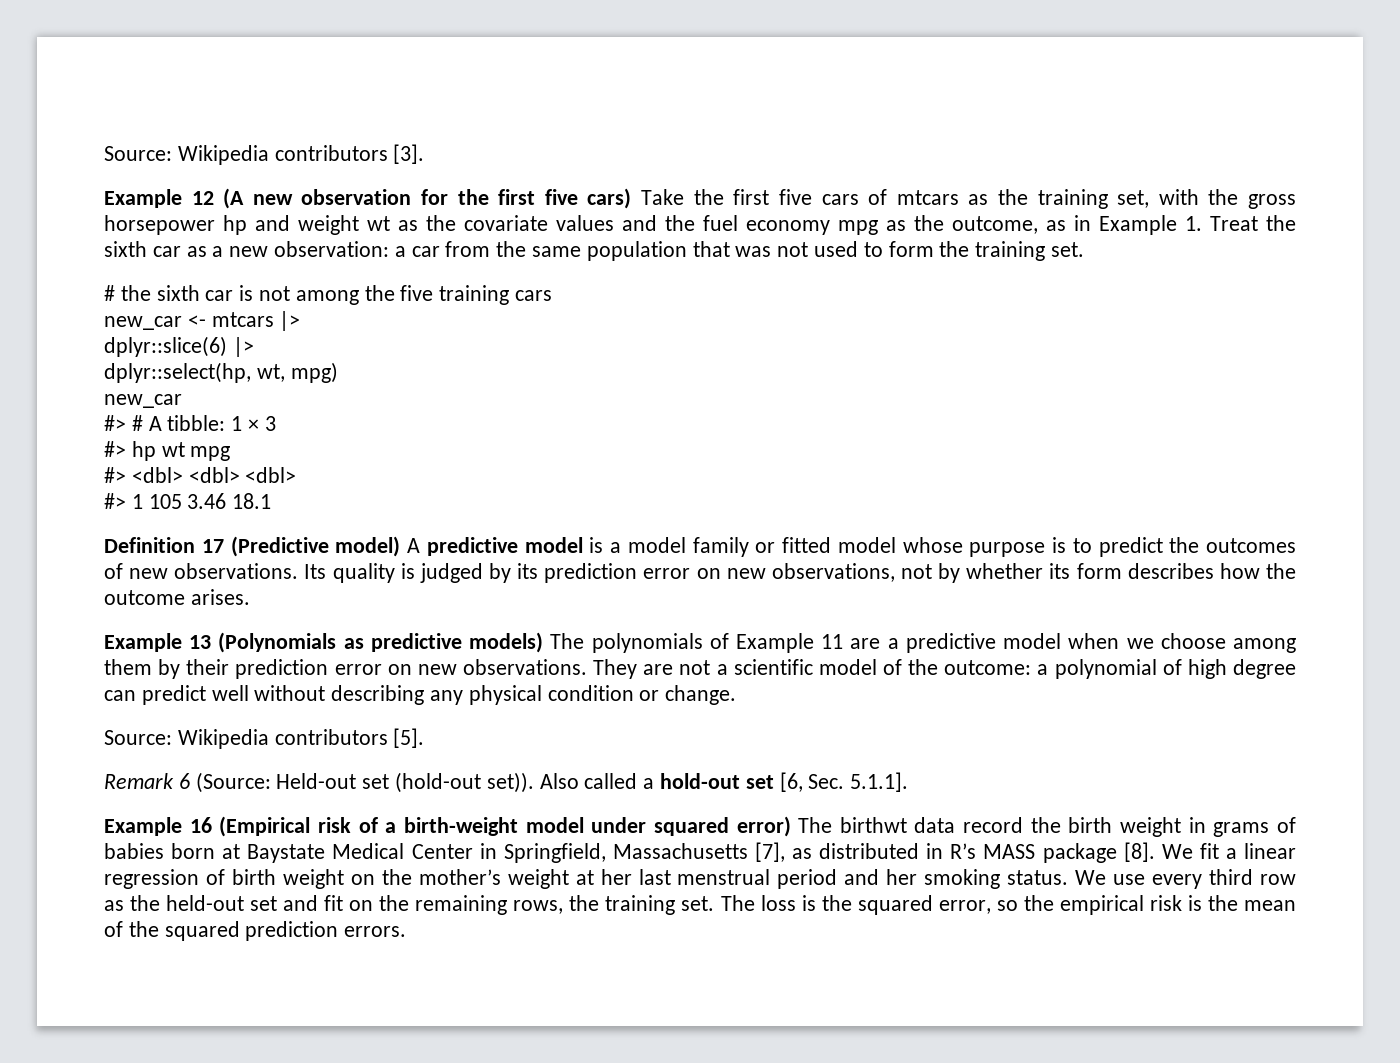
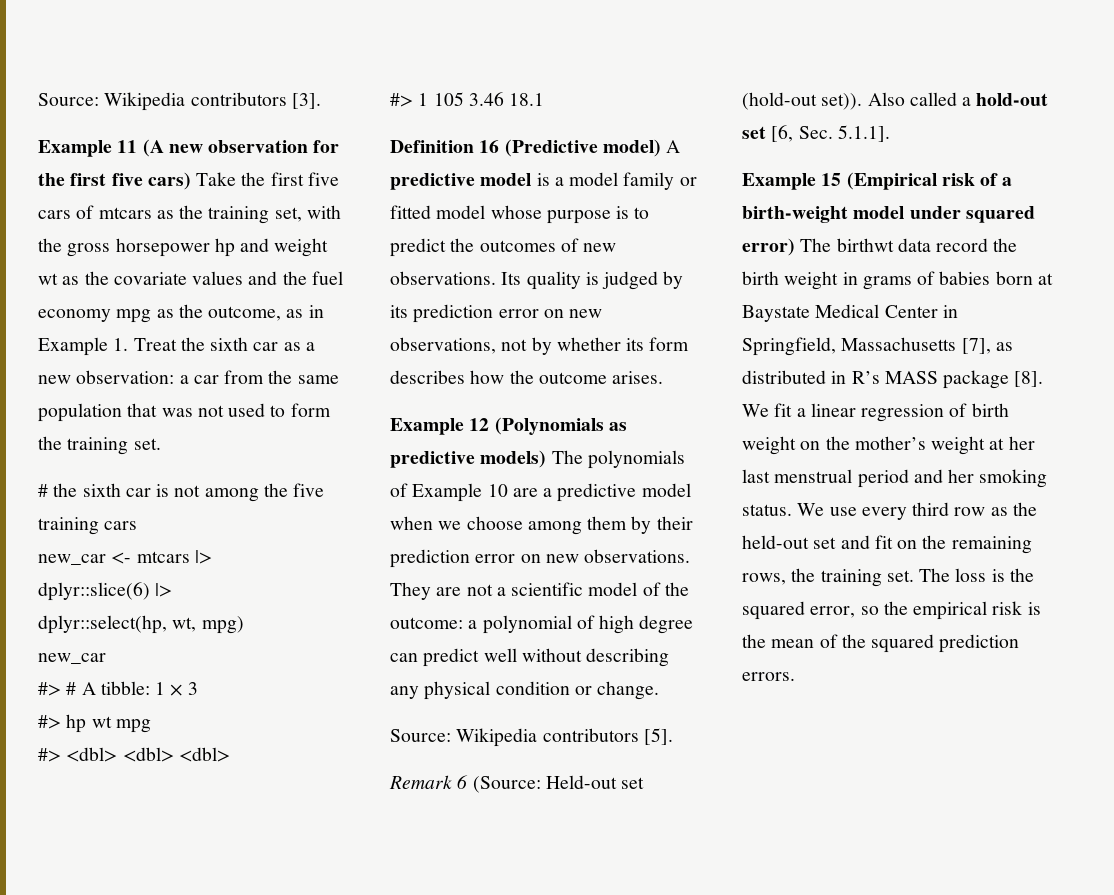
[191,191,214,205] 12 -> [117,140,138,153] 11
[201,539,224,553] 17 -> [479,140,500,153] 16
[189,635,212,649] 13 -> [469,418,490,431] 12
[821,634,844,649] 11 -> [487,484,508,497] 10
[189,817,212,833] 16 -> [821,173,842,186] 15

